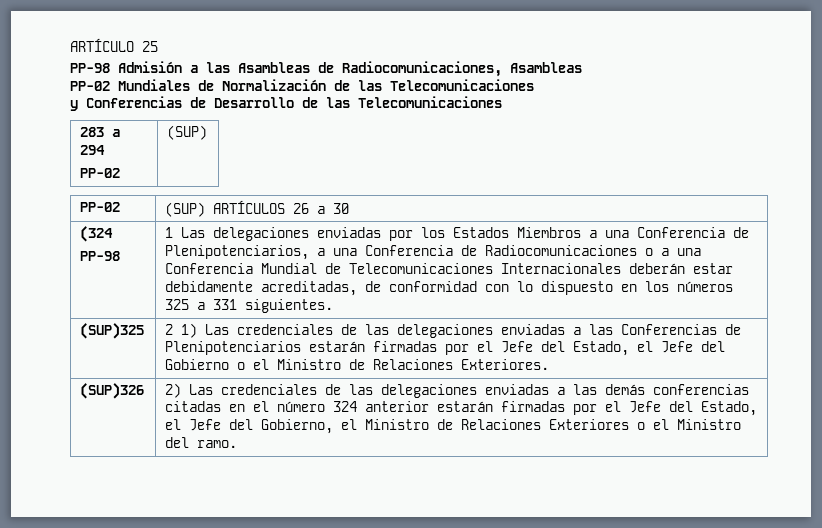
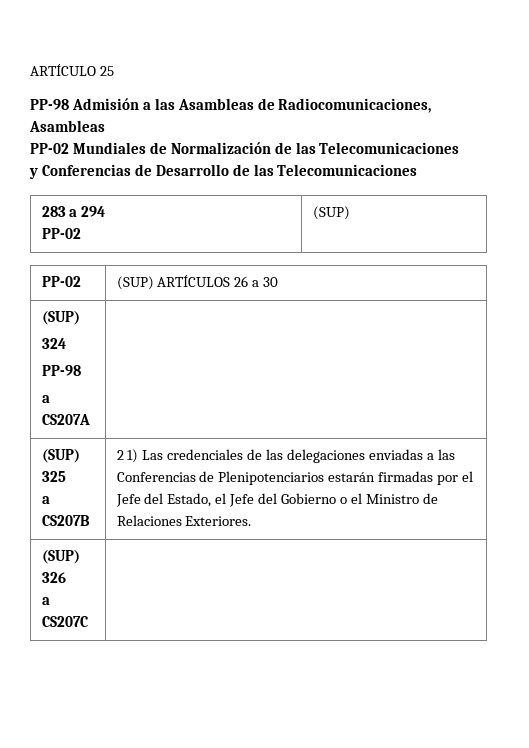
[80,226,114,242] [80,251,121,261] [165,227,750,241] [165,245,702,260] [165,263,734,274] [165,281,734,296] [165,299,334,313] [80,323,145,339] (324 // PP-98 | 1 Las delegaciones enviadas por los Estados Miembros a una Conferencia de Plenipotenciarios, a una Conferencia de Radiocomunicaciones o a una Conferencia Mundial de Telecomunicaciones Internacionales deberán estar debidamente acreditadas, de conformidad con lo dispuesto en los números 325 a 331 siguientes. // (SUP)325 -> [41,311,80,325] [41,338,66,349] [41,365,81,376] [41,395,50,403] [41,414,90,425] [41,449,80,463] [41,471,66,482] [41,496,50,504] [41,515,90,526] (SUP) // 324 // PP-98 // a CS207A | // (SUP) 325 // a CS207B
[80,383,145,399] [165,383,750,398] [165,401,758,416] [165,419,742,434] [165,437,238,448] (SUP)326 | 2) Las credenciales de las delegaciones enviadas a las demás conferencias citadas en el número 324 anterior estarán firmadas por el Jefe del Estado, el Jefe del Gobierno, el Ministro de Relaciones Exteriores o el Ministro del ramo. -> [41,550,80,564] [41,572,66,583] [41,597,50,605] [41,616,88,627] (SUP) 326 // a CS207C |

